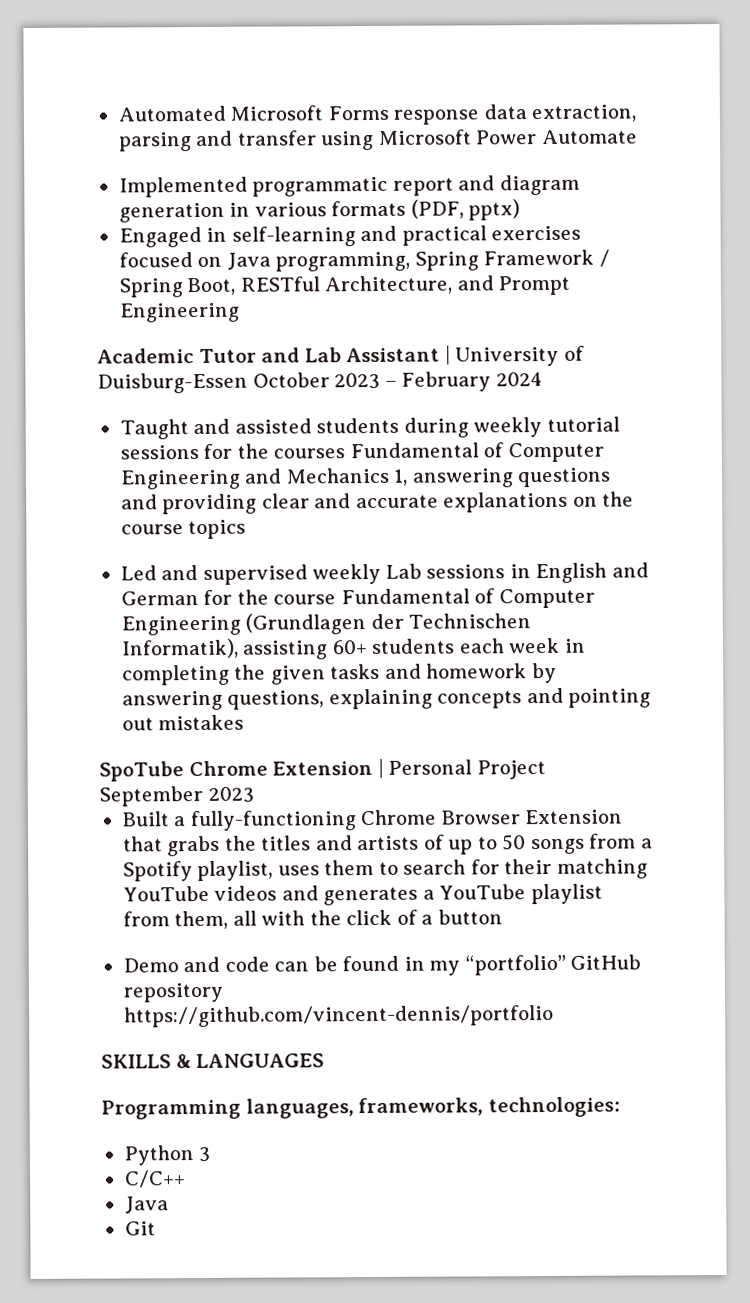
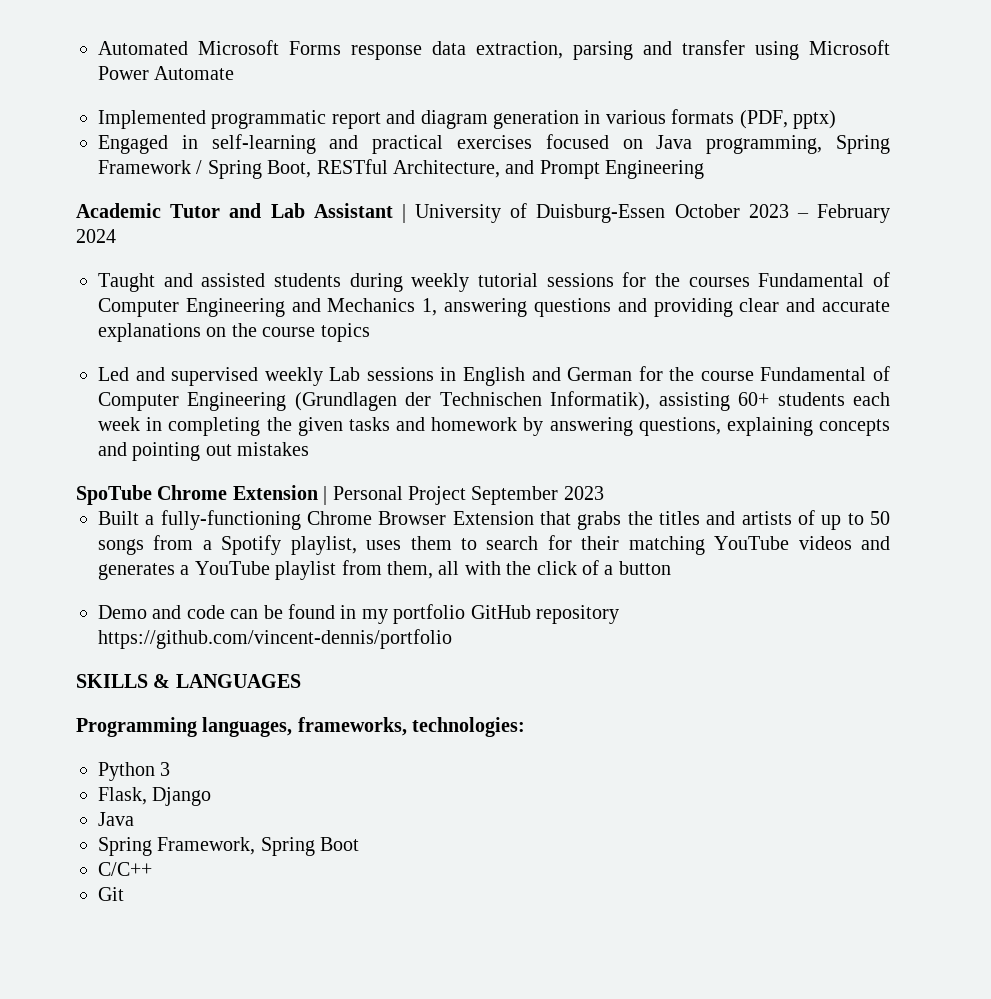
[464,954,566,976] “portfolio” -> [393,604,466,624] portfolio
[123,1170,186,1188] [124,1196,169,1214] C/C++ // Java -> [98,787,212,806] [98,812,134,826] [98,837,360,856] [98,862,152,876] Flask, Django // Java // Spring Framework, Spring Boot // C/C++

